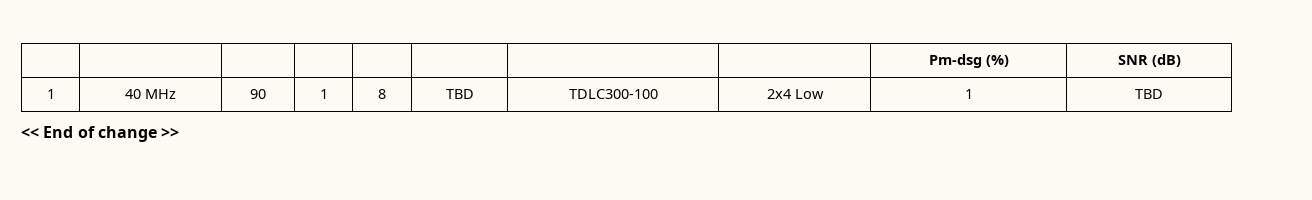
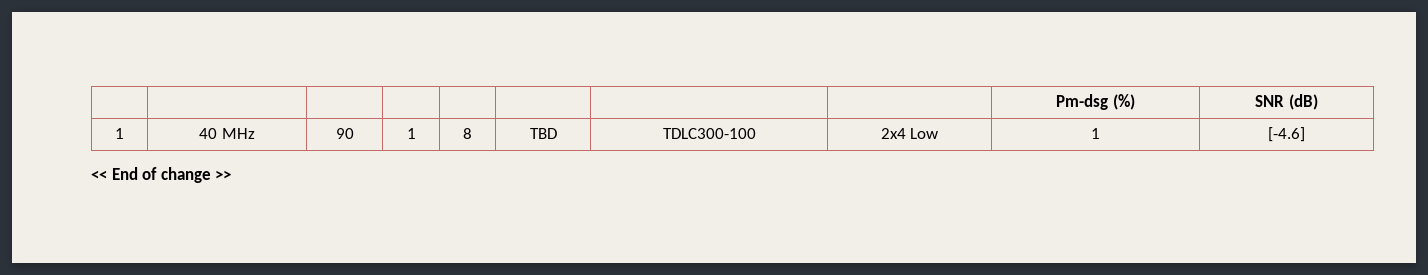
[1135,89,1163,99] TBD -> [1268,127,1305,142] [-4.6]

